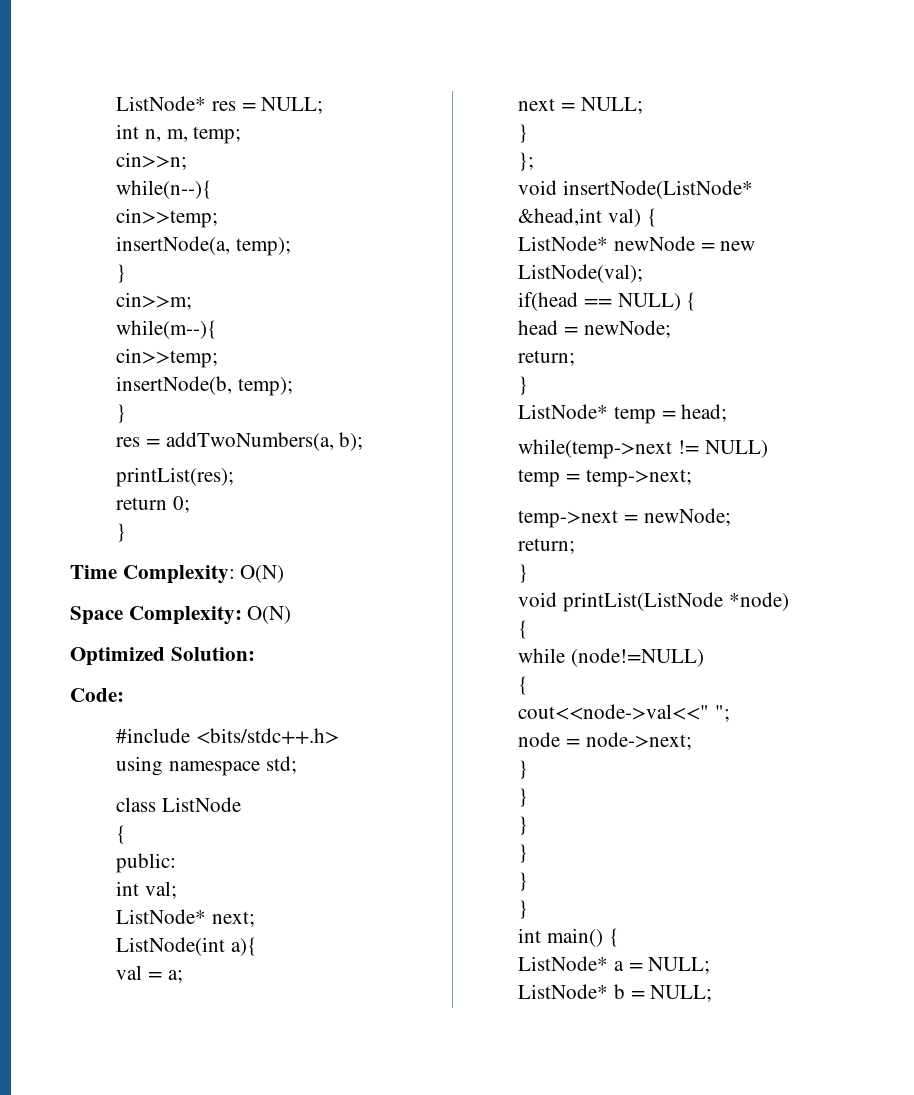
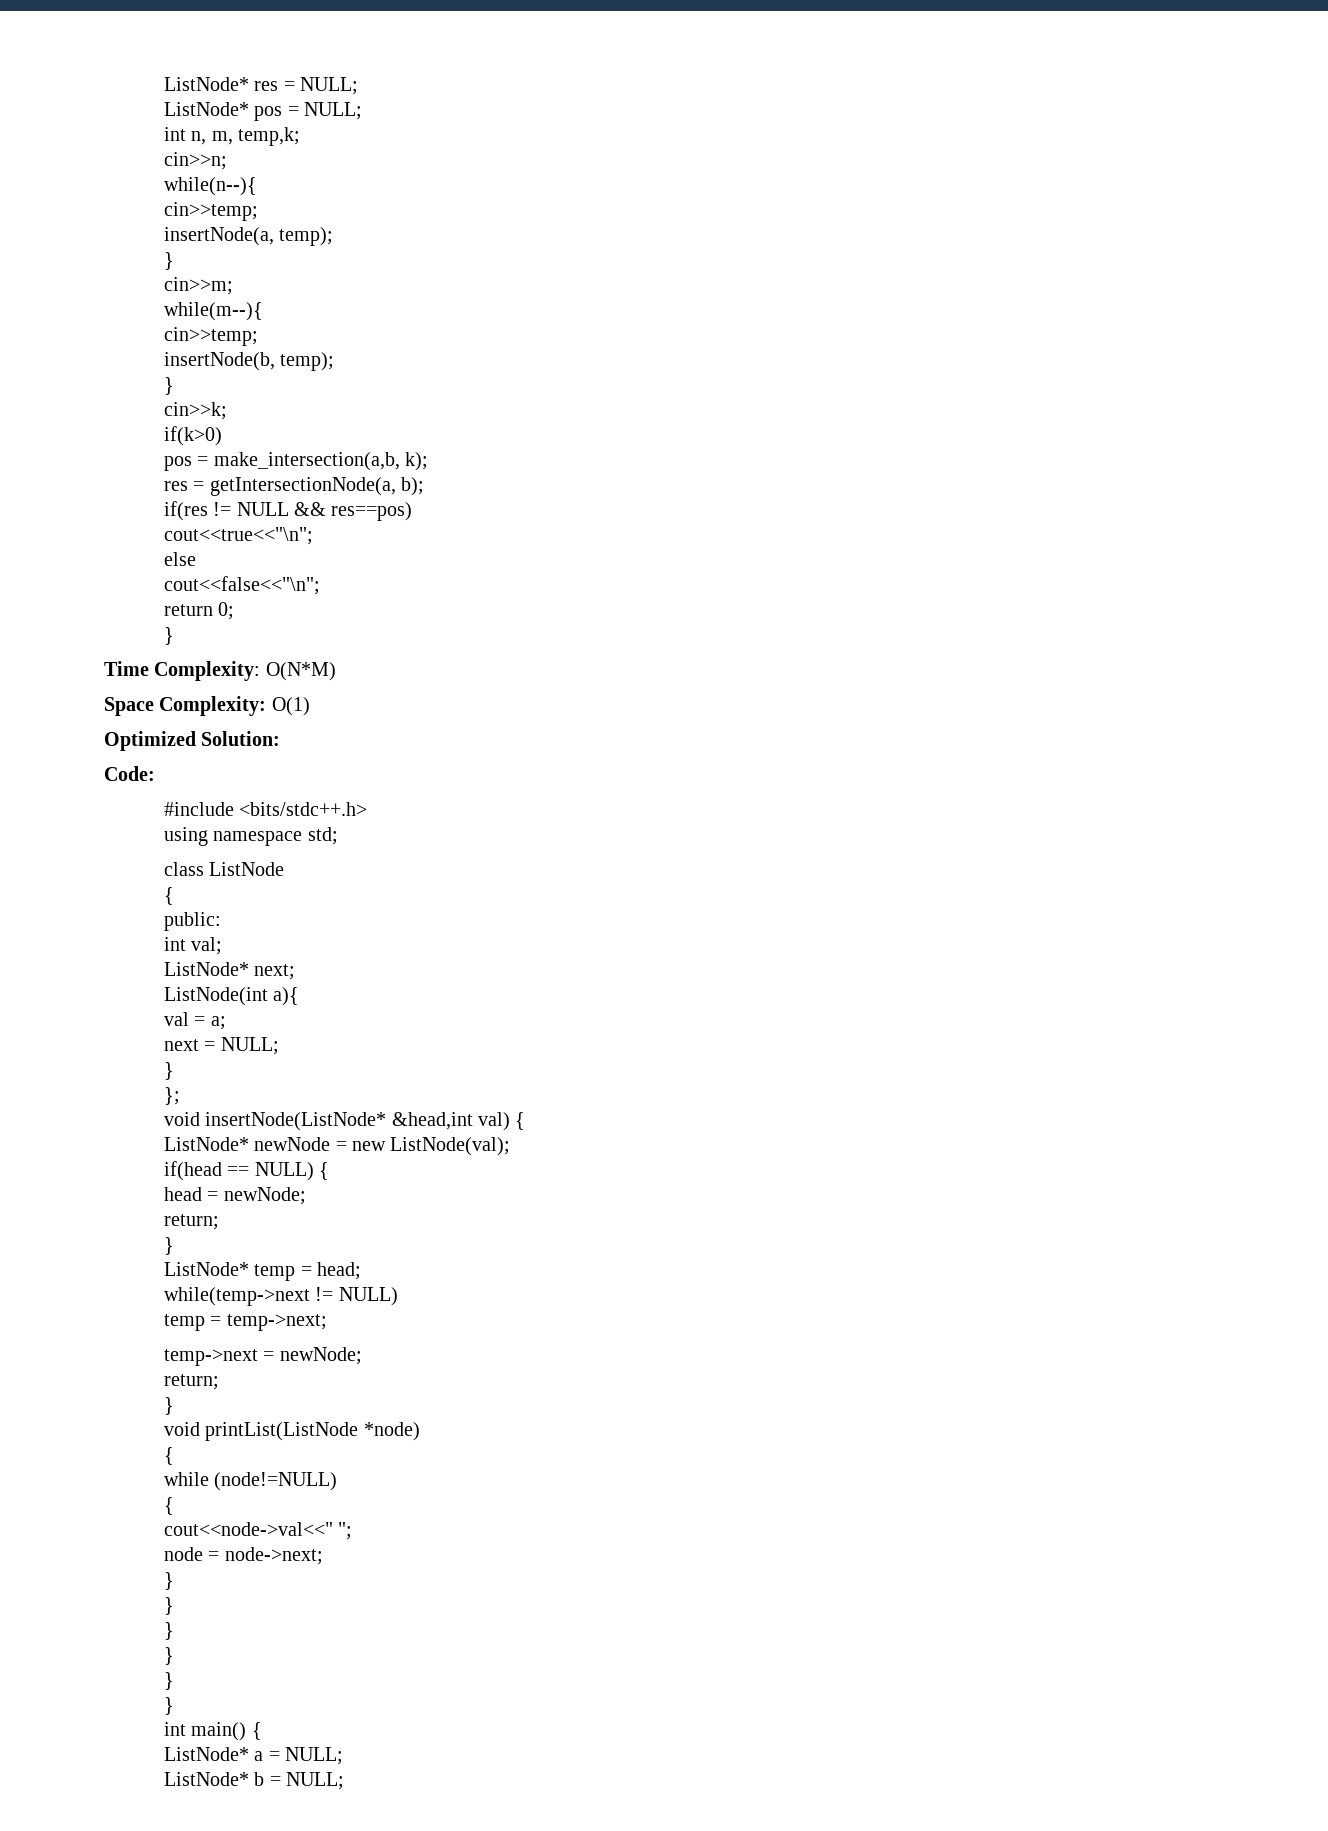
(324, 105) none -> [163,102,363,121] // ListNode* pos = NULL;
[193,126,242,144] temp; -> [238,127,301,146] temp,k;
[116,432,334,451] // res = addTwoNumbers(a, -> [163,402,227,420] [163,426,222,446] [163,452,429,471] [163,477,396,496] // cin>>k; // if(k>0) // pos = make_intersection(a,b, k); // res = getIntersectionNode(a,
[116,467,235,487] printList(res); -> [163,501,413,521] [163,527,313,545] [163,552,196,566] [163,576,320,595] if(res != NULL && res==pos) // cout<<true<<"\n"; // else // cout<<false<<"\n";
[240,565,285,583] O(N) -> [265,662,336,681] O(N*M)
[247,606,292,624] O(N) -> [271,697,310,716] O(1)

